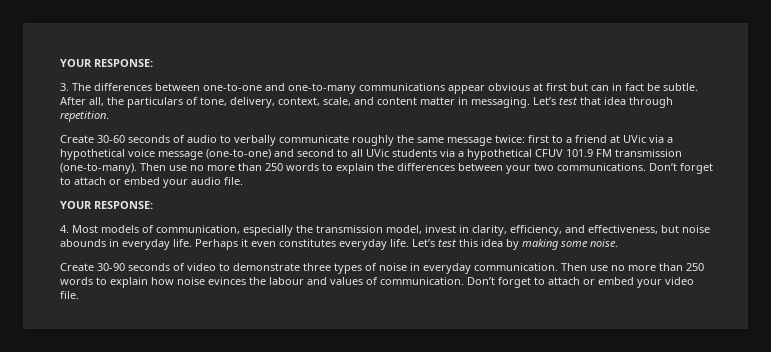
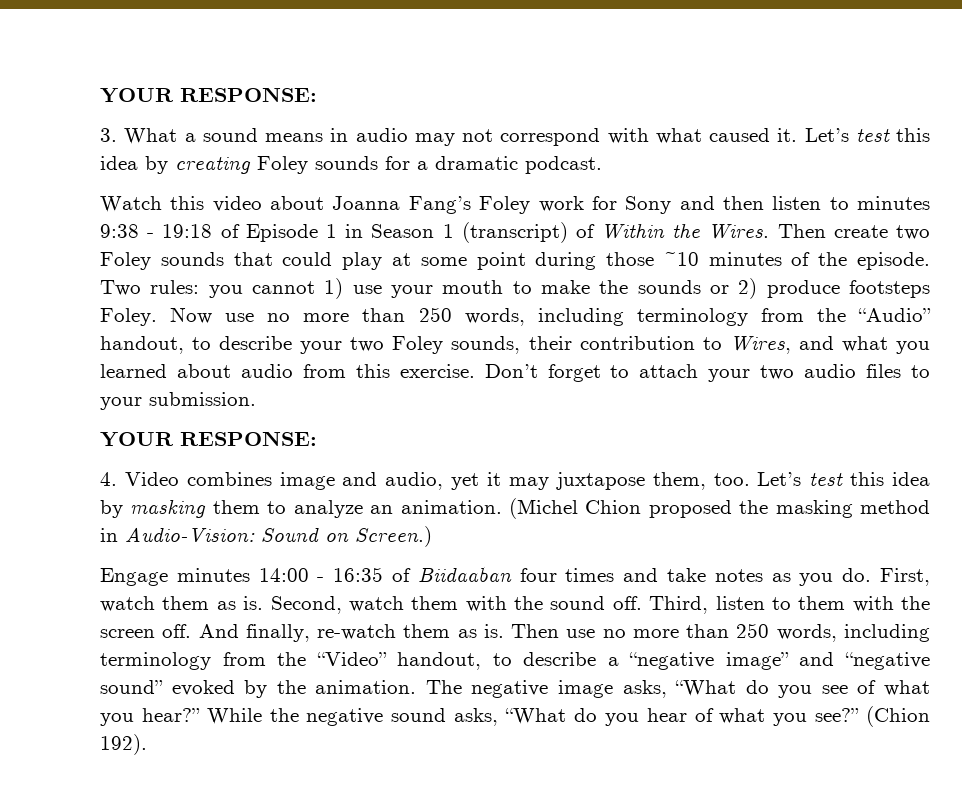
[72,83,698,94] [60,97,673,108] [60,111,109,122] [60,135,673,146] [60,149,682,160] [60,163,713,174] [60,177,243,188] [60,201,153,209] [60,225,710,236] [60,239,618,250] [60,263,704,274] [60,277,694,288] [60,291,79,299] The differences between one-to-one and one-to-many communications appear obvious at first but can in fact be subtle. After all, the particulars of tone, delivery, context, scale, and content matter in messaging. Let’s test that idea through repetition. // Create 30-60 seconds of audio to verbally communicate roughly the same message twice: first to a friend at UVic via a hypothetical voice message (one-to-one) and second to all UVic students via a hypothetical CFUV 101.9 FM transmission (one-to-many). Then use no more than 250 words to explain the differences between your two communications. Don’t forget to attach or embed your audio file. // YOUR RESPONSE: // 4. Most models of communication, especially the transmission model, invest in clarity, efficiency, and effectiveness, but noise abounds in everyday life. Perhaps it even constitutes everyday life. Let’s test this idea by making some noise. // Create 30-90 seconds of video to demonstrate three types of noise in everyday communication. Then use no more than 250 words to explain how noise evinces the labour and values of communication. Don’t forget to attach or embed your video file. -> [124,128,930,146] [100,156,602,174] [100,196,931,214] [100,222,930,243] [100,252,931,270] [100,278,931,299] [100,307,932,326] [100,336,931,354] [100,364,931,382] [100,392,256,410] [100,431,317,447] [100,472,931,490] [100,498,930,519] [100,526,432,547] [100,566,930,586] [100,596,930,614] [100,623,930,642] [100,652,930,670] [100,680,930,698] [100,706,931,727] [100,734,147,755] What a sound means in audio may not correspond with what caused it. Let’s test this idea by creating Foley sounds for a dramatic podcast. // Watch this video about Joanna Fang’s Foley work for Sony and then listen to minutes 9:38 - 19:18 of Episode 1 in Season 1 (transcript) of Within the Wires. Then create two Foley sounds that could play at some point during those ~10 minutes of the episode. Two rules: you cannot 1) use your mouth to make the sounds or 2) produce footsteps Foley. Now use no more than 250 words, including terminology from the “Audio” handout, to describe your two Foley sounds, their contribution to Wires, and what you learned about audio from this exercise. Don’t forget to attach your two audio files to your submission. // YOUR RESPONSE: // 4. Video combines image and audio, yet it may juxtapose them, too. Let’s test this idea by masking them to analyze an animation. (Michel Chion proposed the masking method in Audio-Vision: Sound on Screen.) // Engage minutes 14:00 - 16:35 of Biidaaban four times and take notes as you do. First, watch them as is. Second, watch them with the sound off. Third, listen to them with the screen off. And finally, re-watch them as is. Then use no more than 250 words, including terminology from the “Video” handout, to describe a “negative image” and “negative sound” evoked by the animation. The negative image asks, “What do you see of what you hear?” While the negative sound asks, “What do you hear of what you see?” (Chion 192).

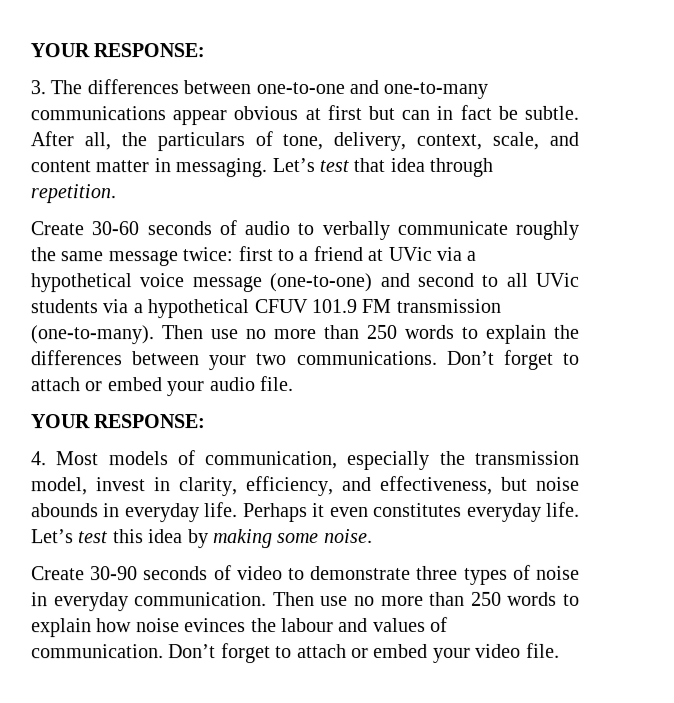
[124,128,930,146] [100,156,602,174] [100,196,931,214] [100,222,930,243] [100,252,931,270] [100,278,931,299] [100,307,932,326] [100,336,931,354] [100,364,931,382] [100,392,256,410] [100,431,317,447] [100,472,931,490] [100,498,930,519] [100,526,432,547] [100,566,930,586] [100,596,930,614] [100,623,930,642] [100,652,930,670] [100,680,930,698] [100,706,931,727] [100,734,147,755] What a sound means in audio may not correspond with what caused it. Let’s test this idea by creating Foley sounds for a dramatic podcast. // Watch this video about Joanna Fang’s Foley work for Sony and then listen to minutes 9:38 - 19:18 of Episode 1 in Season 1 (transcript) of Within the Wires. Then create two Foley sounds that could play at some point during those ~10 minutes of the episode. Two rules: you cannot 1) use your mouth to make the sounds or 2) produce footsteps Foley. Now use no more than 250 words, including terminology from the “Audio” handout, to describe your two Foley sounds, their contribution to Wires, and what you learned about audio from this exercise. Don’t forget to attach your two audio files to your submission. // YOUR RESPONSE: // 4. Video combines image and audio, yet it may juxtapose them, too. Let’s test this idea by masking them to analyze an animation. (Michel Chion proposed the masking method in Audio-Vision: Sound on Screen.) // Engage minutes 14:00 - 16:35 of Biidaaban four times and take notes as you do. First, watch them as is. Second, watch them with the sound off. Third, listen to them with the screen off. And finally, re-watch them as is. Then use no more than 250 words, including terminology from the “Video” handout, to describe a “negative image” and “negative sound” evoked by the animation. The negative image asks, “What do you see of what you hear?” While the negative sound asks, “What do you hear of what you see?” (Chion 192). -> [50,79,489,99] [30,104,579,126] [30,131,580,152] [30,157,494,178] [30,184,116,204] [30,220,579,241] [30,245,477,267] [30,272,579,293] [30,298,501,319] [30,324,579,345] [30,349,580,371] [31,376,294,397] [31,414,207,429] [31,450,580,470] [31,475,580,497] [31,501,580,523] [31,528,373,549] [31,564,580,585] [31,591,581,612] [31,616,449,638] [31,642,560,664] The differences between one-to-one and one-to-many communications appear obvious at first but can in fact be subtle. After all, the particulars of tone, delivery, context, scale, and content matter in messaging. Let’s test that idea through repetition. // Create 30-60 seconds of audio to verbally communicate roughly the same message twice: first to a friend at UVic via a hypothetical voice message (one-to-one) and second to all UVic students via a hypothetical CFUV 101.9 FM transmission (one-to-many). Then use no more than 250 words to explain the differences between your two communications. Don’t forget to attach or embed your audio file. // YOUR RESPONSE: // 4. Most models of communication, especially the transmission model, invest in clarity, efficiency, and effectiveness, but noise abounds in everyday life. Perhaps it even constitutes everyday life. Let’s test this idea by making some noise. // Create 30-90 seconds of video to demonstrate three types of noise in everyday communication. Then use no more than 250 words to explain how noise evinces the labour and values of communication. Don’t forget to attach or embed your video file.

